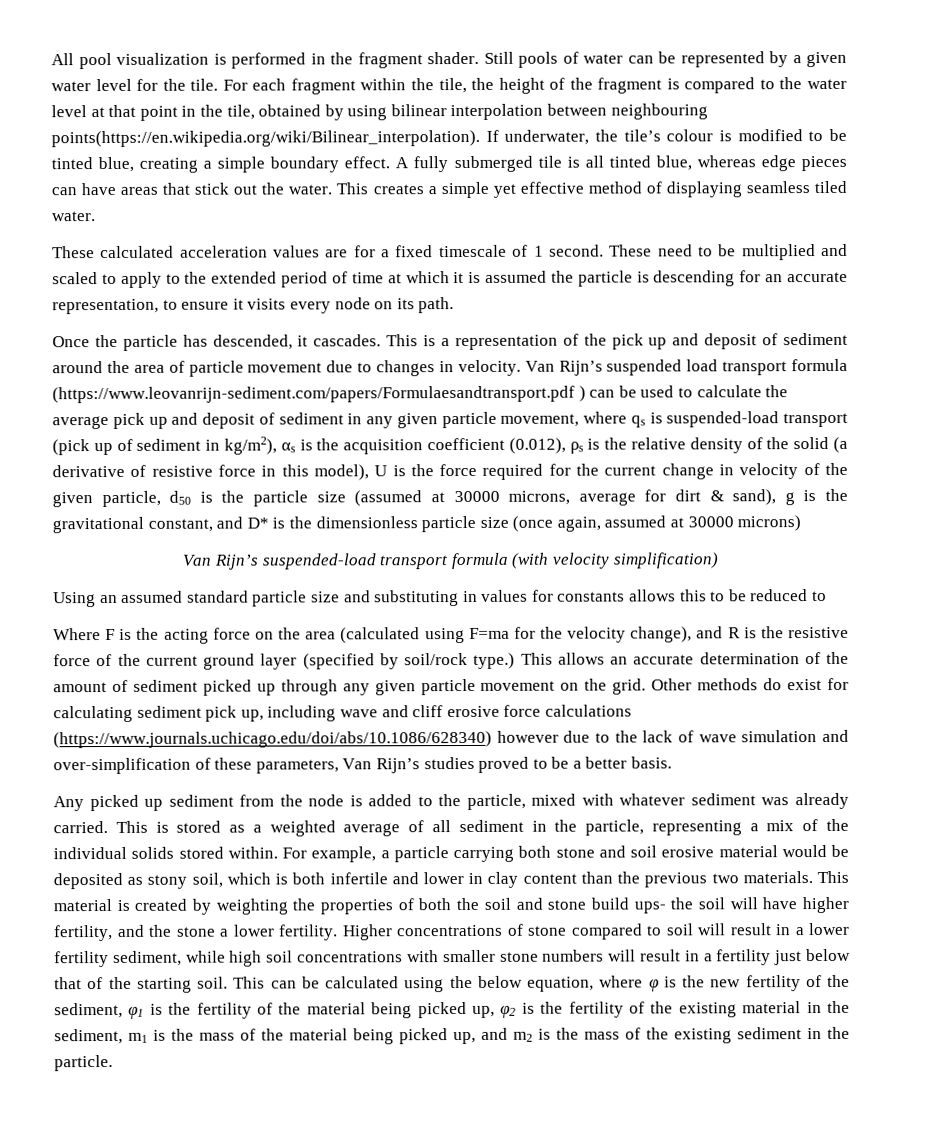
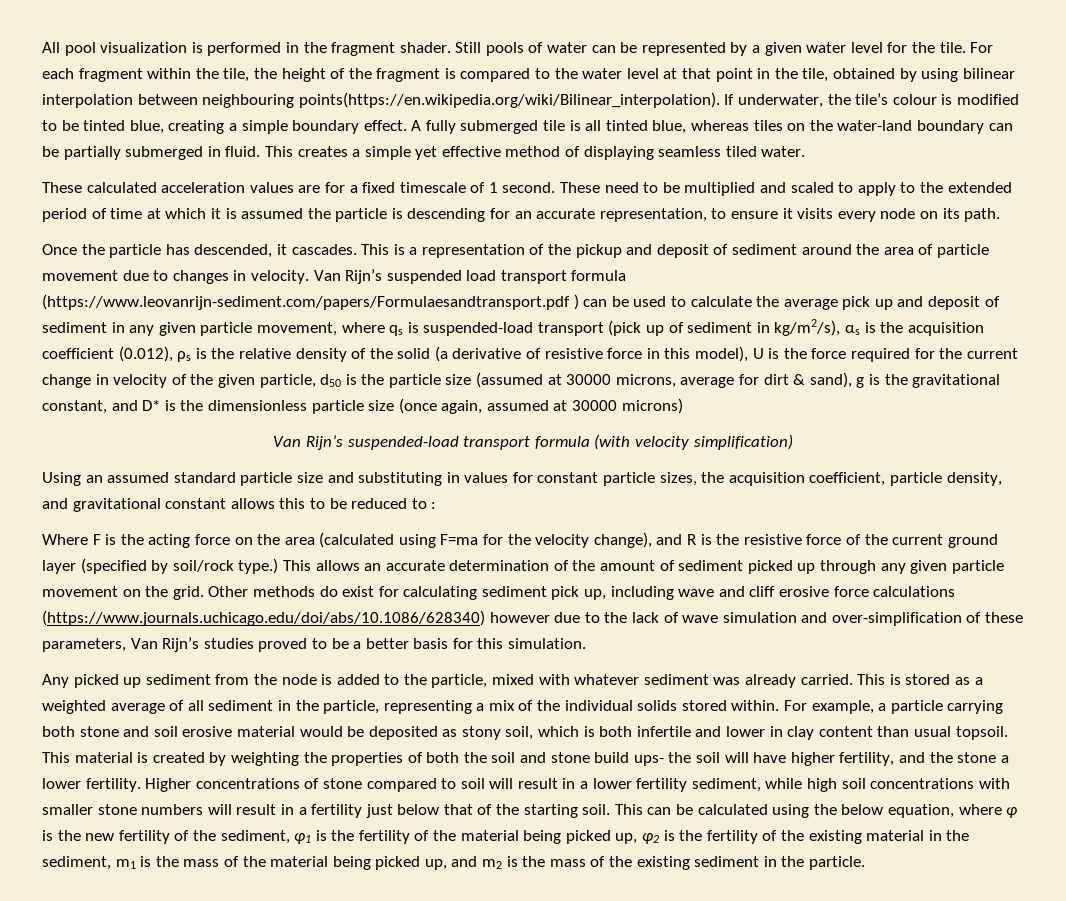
[760,155,847,172] [51,182,333,196] edge pieces can have areas that stick out the water. -> [753,120,1013,134] [42,146,261,160] tiles on the water-land boundary can be partially submerged in fluid.
[611,333,668,350] pick up -> [575,244,622,258] pickup
[223,436,277,455] kg/m2), -> [774,319,841,336] kg/m2/s),
[557,591,626,602] constants -> [537,472,1002,486] [42,498,227,512] constant particle sizes, the acquisition coefficient, particle density, and gravitational constant
(828, 596) none -> [431,502,437,509] :
[631,756,673,769] basis. -> [413,638,587,649] basis for this simulation.
[617,871,813,888] the previous two materials. -> [913,726,1008,740] usual topsoil.

